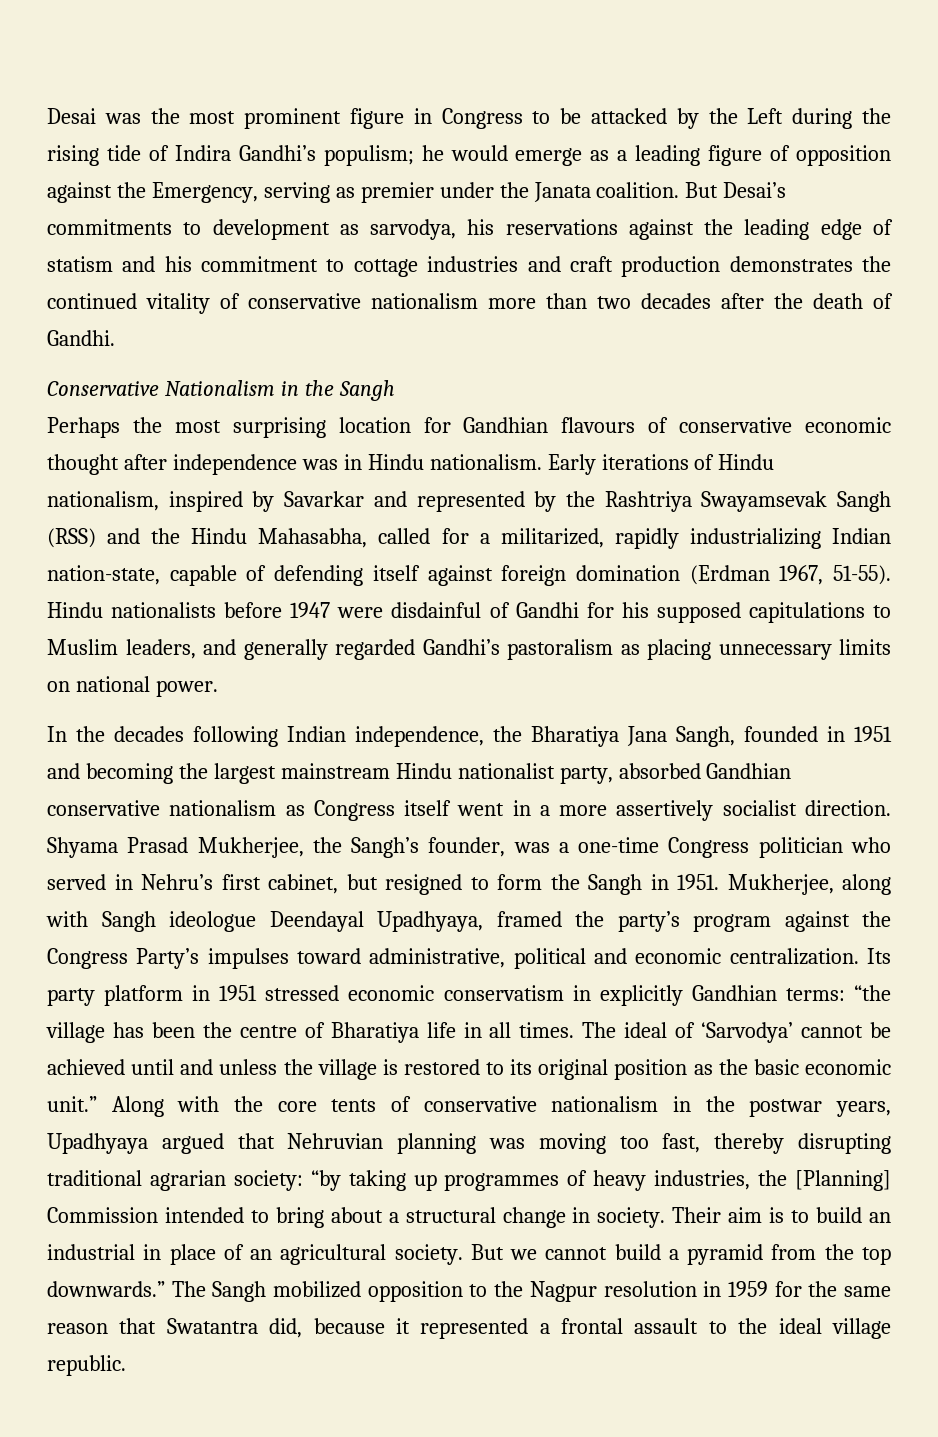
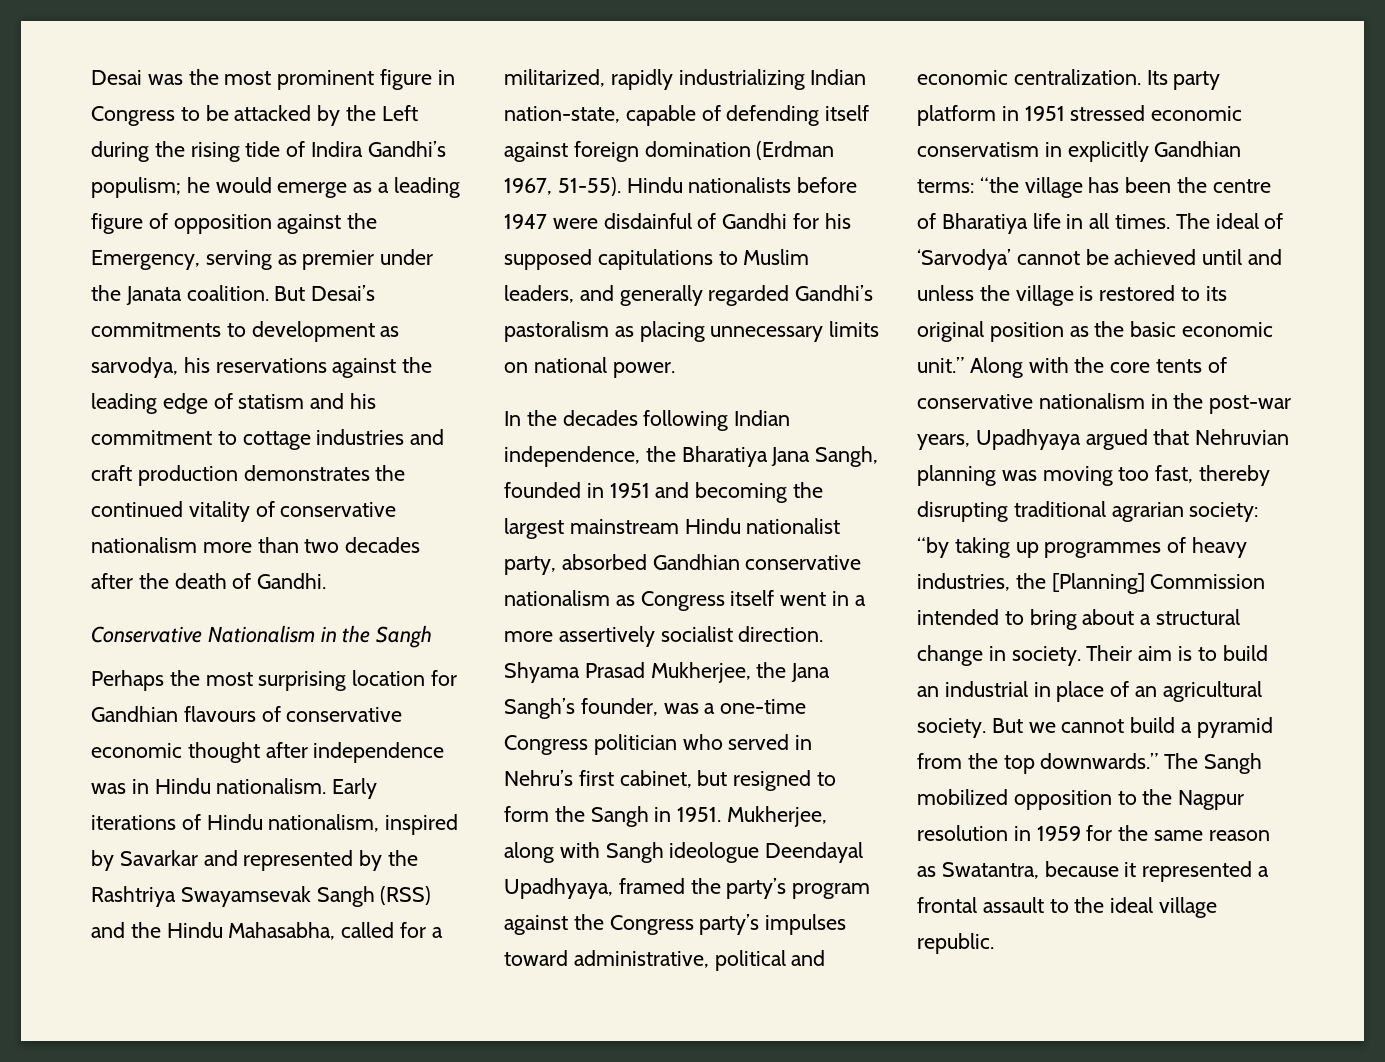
(342, 845) none -> [791,663,831,682] Jana
[136,948,200,969] Party’s -> [699,914,760,935] party’s
[749,1099,823,1117] postwar -> [1209,395,1292,414] post-war
[119,1318,303,1338] that Swatantra did, -> [917,862,1039,879] as Swatantra,

